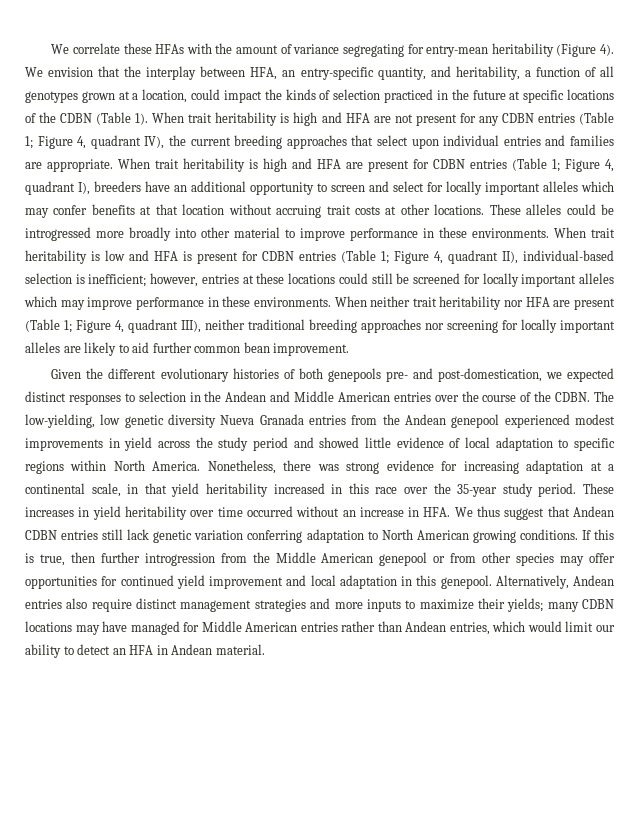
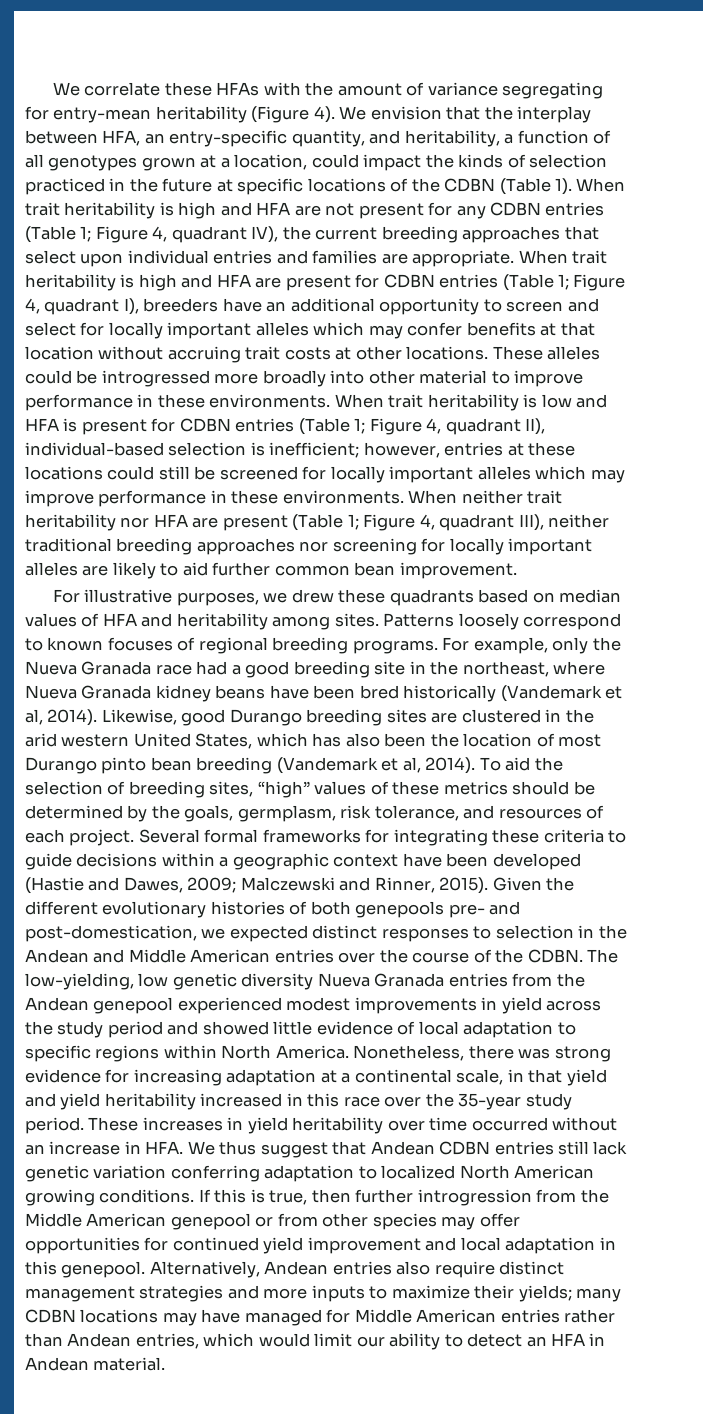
(350, 349) none -> [52,589,622,606] [25,613,622,630] [25,637,621,654] [25,661,606,678] [25,685,623,702] [25,709,594,726] [25,733,602,749] [25,757,563,774] [25,781,595,798] [25,805,605,822] [25,829,627,846] [25,853,581,870] [25,877,489,894] For illustrative purposes, we drew these quadrants based on median values of HFA and heritability among sites. Patterns loosely correspond to known focuses of regional breeding programs. For example, only the Nueva Granada race had a good breeding site in the northeast, where Nueva Granada kidney beans have been bred historically (Vandemark et al, 2014). Likewise, good Durango breeding sites are clustered in the arid western United States, which has also been the location of most Durango pinto bean breeding (Vandemark et al, 2014). To aid the selection of breeding sites, “high” values of these metrics should be determined by the goals, germplasm, risk tolerance, and resources of each project. Several formal frameworks for integrating these criteria to guide decisions within a geographic context have been developed (Hastie and Dawes, 2009; Malczewski and Rinner, 2015).
(200, 490) none -> [25,1093,101,1110] and yield
(378, 535) none -> [381,1165,456,1179] localized

